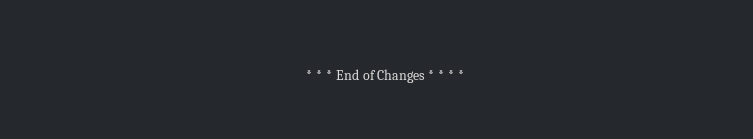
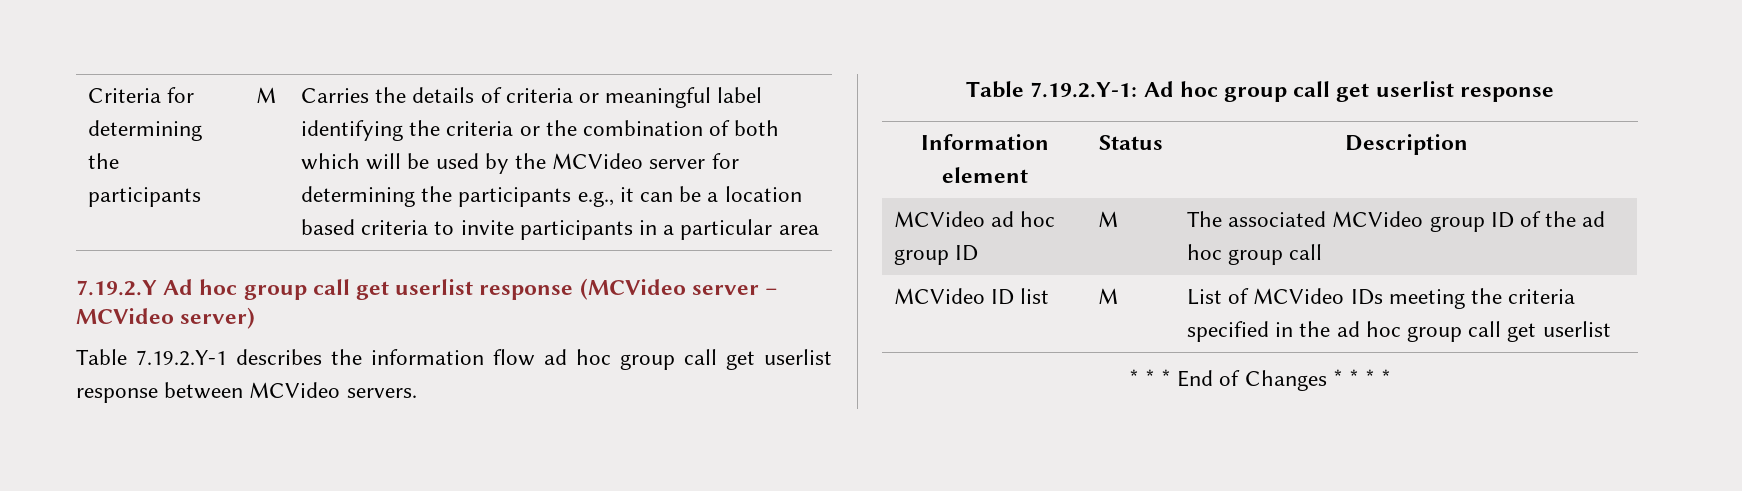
(306, 75) none -> [87,87,195,103] [87,120,202,141] [87,153,119,169] [87,187,201,207] [255,87,276,103] [300,87,763,108] [300,120,780,141] [300,153,739,174] [300,186,802,207] [300,219,819,240] [76,278,779,300] [76,307,256,329] [76,349,832,370] [76,382,417,403] [966,81,1554,102] [920,134,1049,150] [941,167,1028,183] [1099,135,1163,150] [1345,134,1468,155] [893,211,1056,227] [893,245,979,265] [1097,211,1118,227] [1186,211,1606,232] [1186,244,1323,265] [893,288,1050,305] [1097,288,1118,304] [1186,288,1576,309] [1186,321,1611,342] Criteria for determining the participants | M | Carries the details of criteria or meaningful label identifying the criteria or the combination of both which will be used by the MCVideo server for determining the participants e.g., it can be a location based criteria to invite participants in a particular area // 7.19.2.Y Ad hoc group call get userlist response (MCVideo server – MCVideo server) // Table 7.19.2.Y-1 describes the information flow ad hoc group call get userlist response between MCVideo servers. // Table 7.19.2.Y-1: Ad hoc group call get userlist response // Information element | Status | Description // MCVideo ad hoc group ID | M | The associated MCVideo group ID of the ad hoc group call // MCVideo ID list | M | List of MCVideo IDs meeting the criteria specified in the ad hoc group call get userlist //

